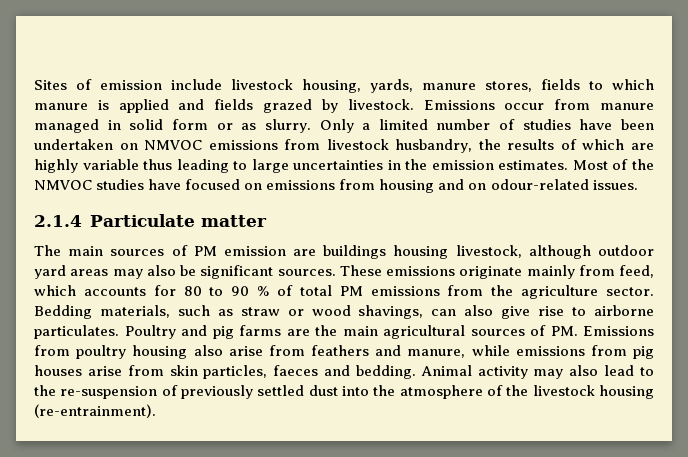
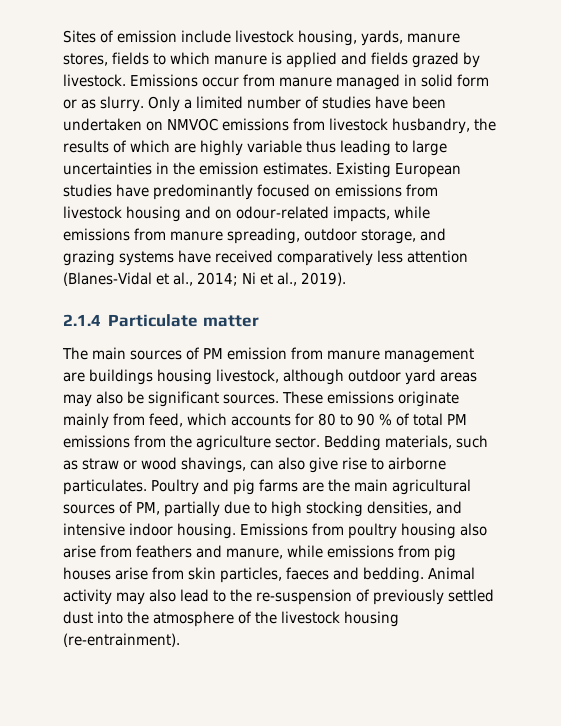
[572,159,655,170] [34,179,182,190] Most of the NMVOC studies have -> [336,162,461,178] [63,184,253,200] Existing European studies have predominantly
(376, 184) none -> [63,206,122,219] livestock
[592,180,638,190] issues. -> [332,206,430,222] [63,228,446,244] [63,250,468,266] [63,272,346,286] impacts, while emissions from manure spreading, outdoor storage, and grazing systems have received comparatively less attention (Blanes-Vidal et al., 2014; Ni et al., 2019).
(286, 251) none -> [291,347,474,363] from manure management
[550,326,578,336] PM. -> [136,501,462,517] [63,523,236,539] PM, partially due to high stocking densities, and intensive indoor housing.

